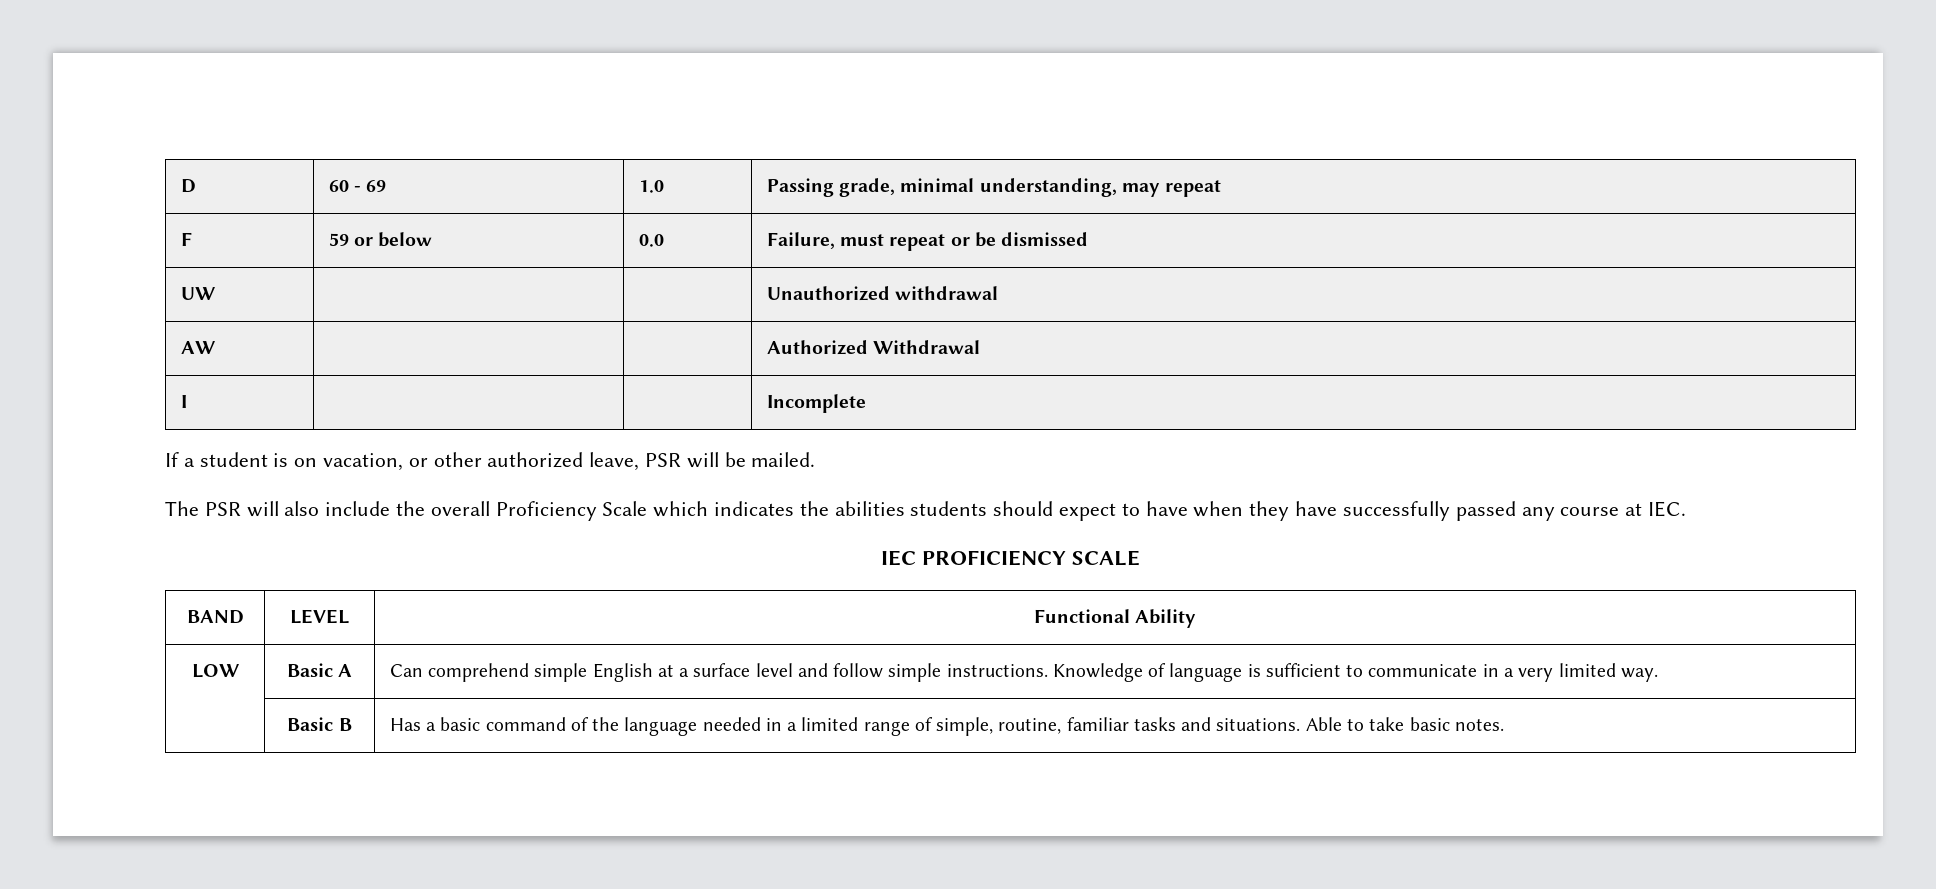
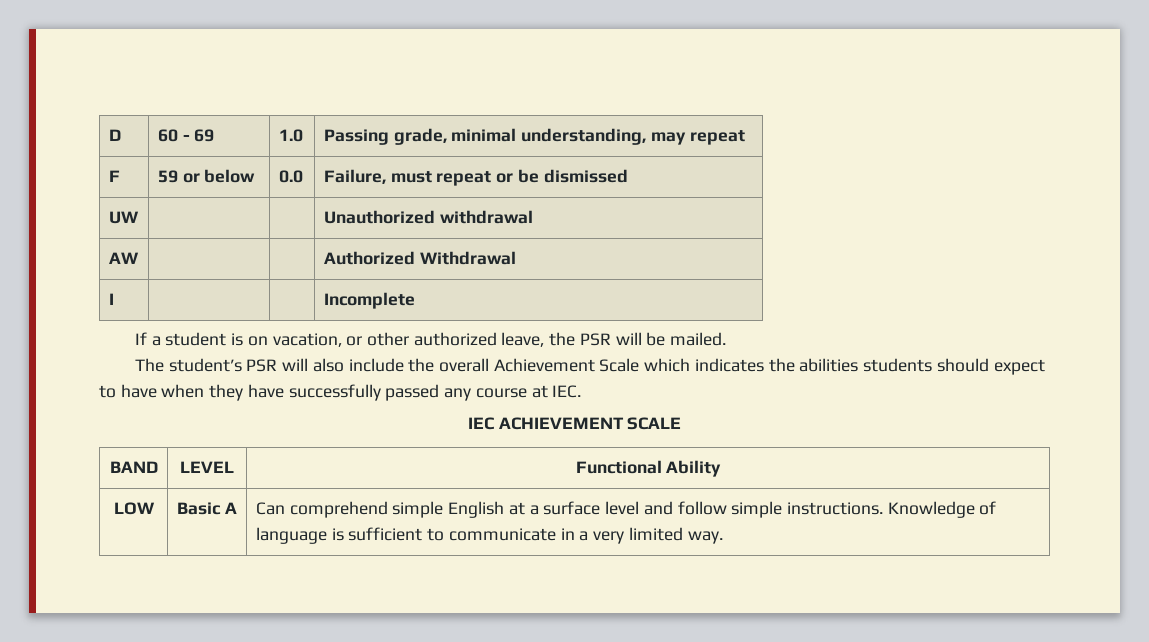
(640, 461) none -> [549,332,576,346] the
(199, 508) none -> [168,358,242,372] student’s
[495,501,597,521] Proficiency -> [493,358,595,372] Achievement
[921,550,1066,566] PROFICIENCY -> [498,417,624,430] ACHIEVEMENT
[287,717,352,731] [389,717,1504,736] // | Basic B | Has a basic command of the language needed in a limited range of simple, routine, familiar tasks and situations. Able to take basic notes. -> (723, 537) none

